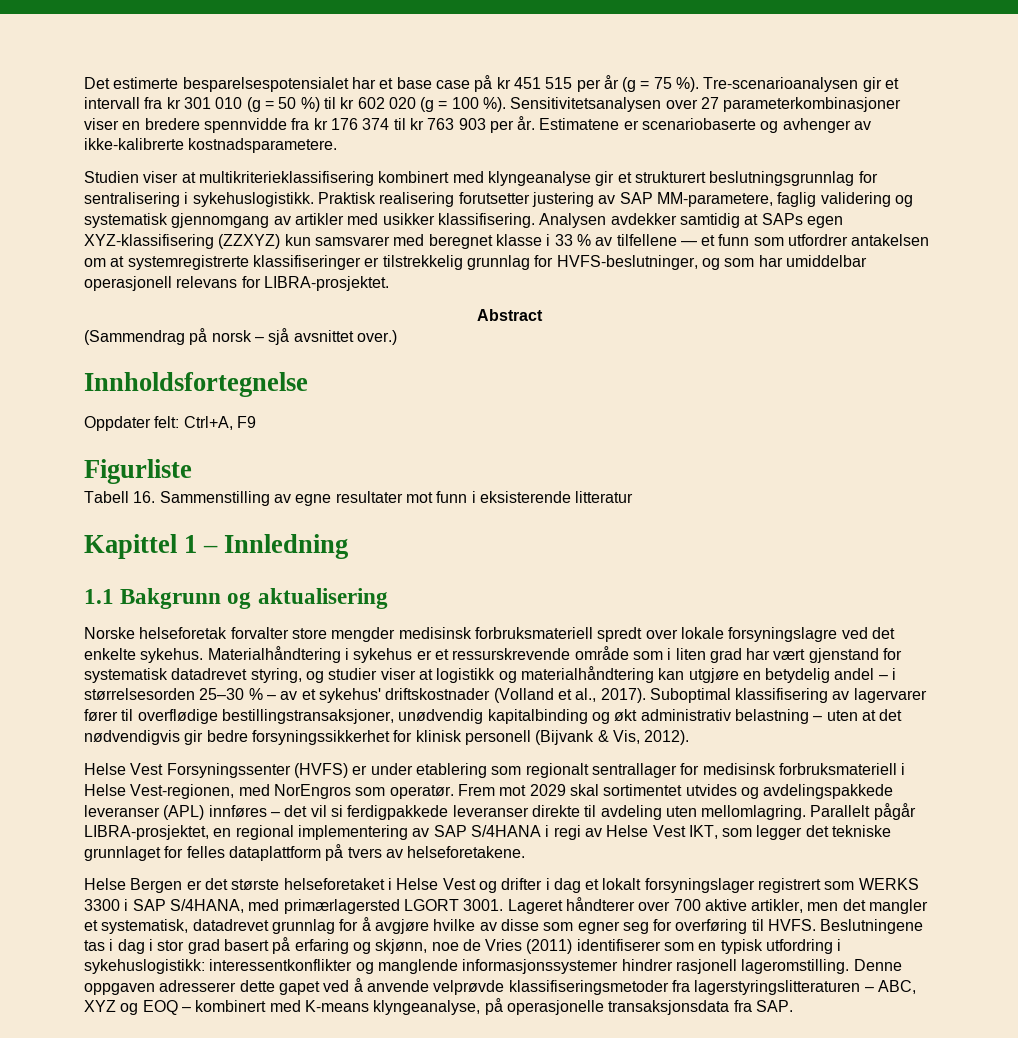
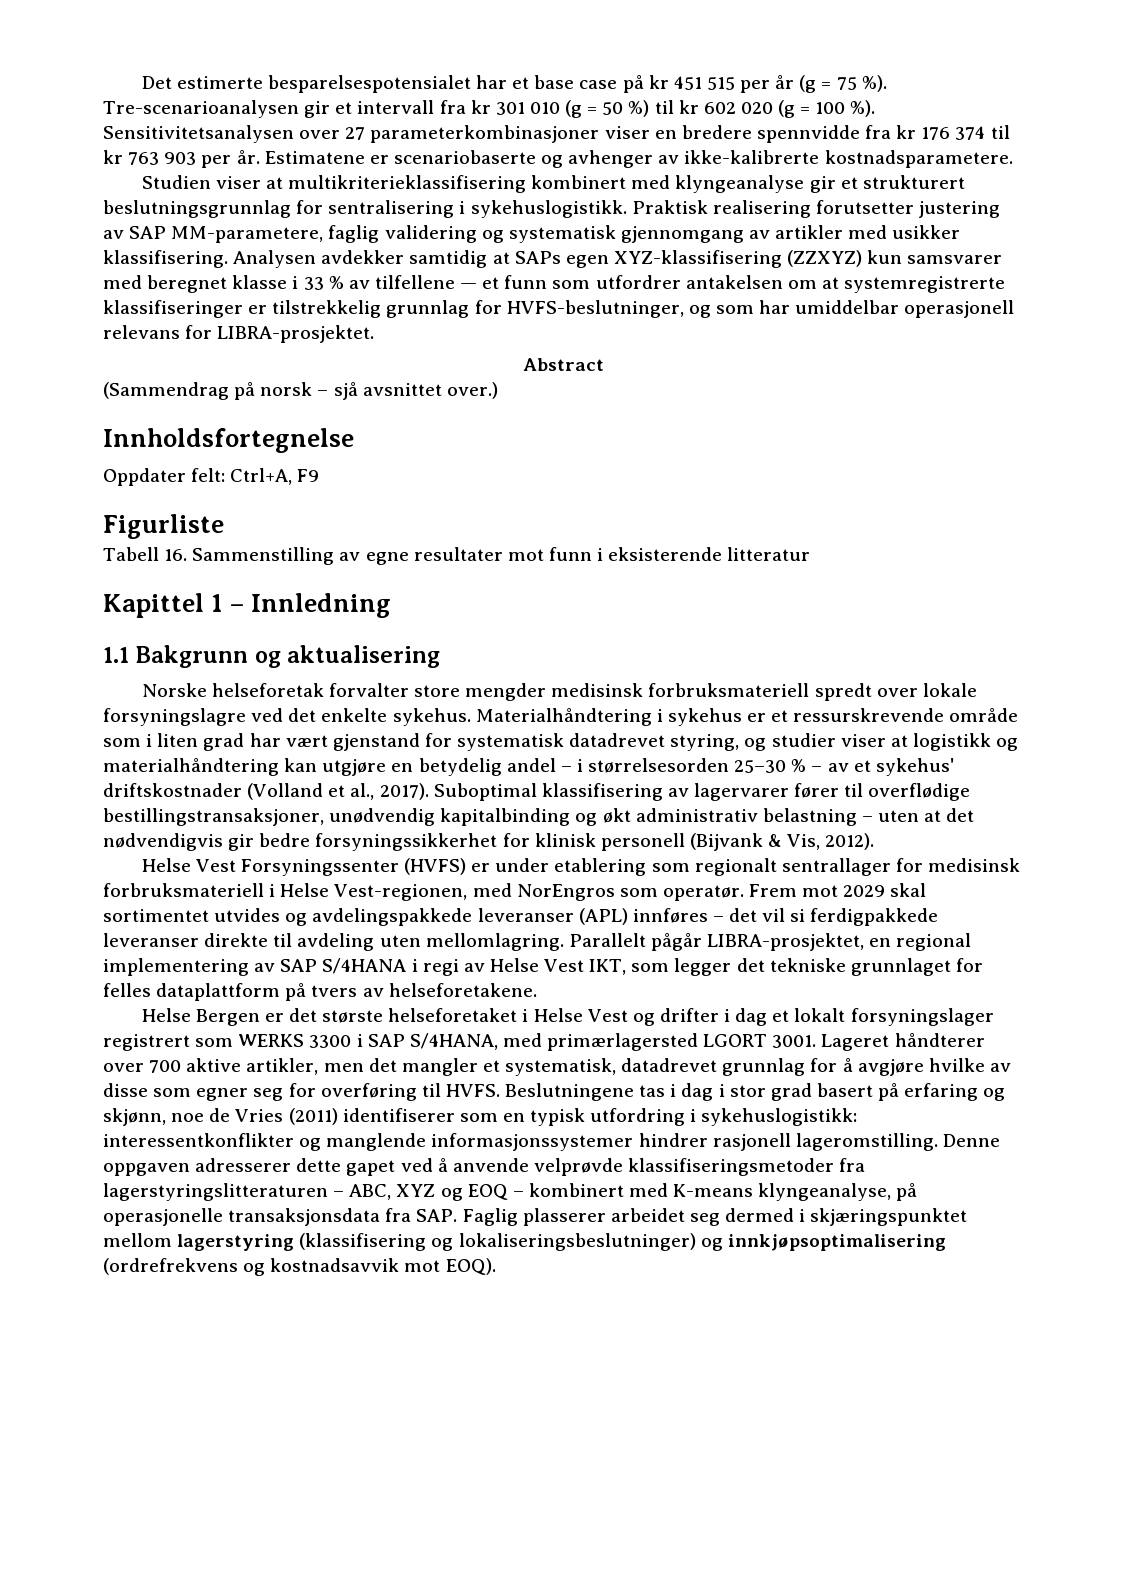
(793, 1006) none -> [462,1208,968,1226] [103,1233,946,1251] [103,1258,496,1276] Faglig plasserer arbeidet seg dermed i skjæringspunktet mellom lagerstyring (klassifisering og lokaliseringsbeslutninger) og innkjøpsoptimalisering (ordrefrekvens og kostnadsavvik mot EOQ).

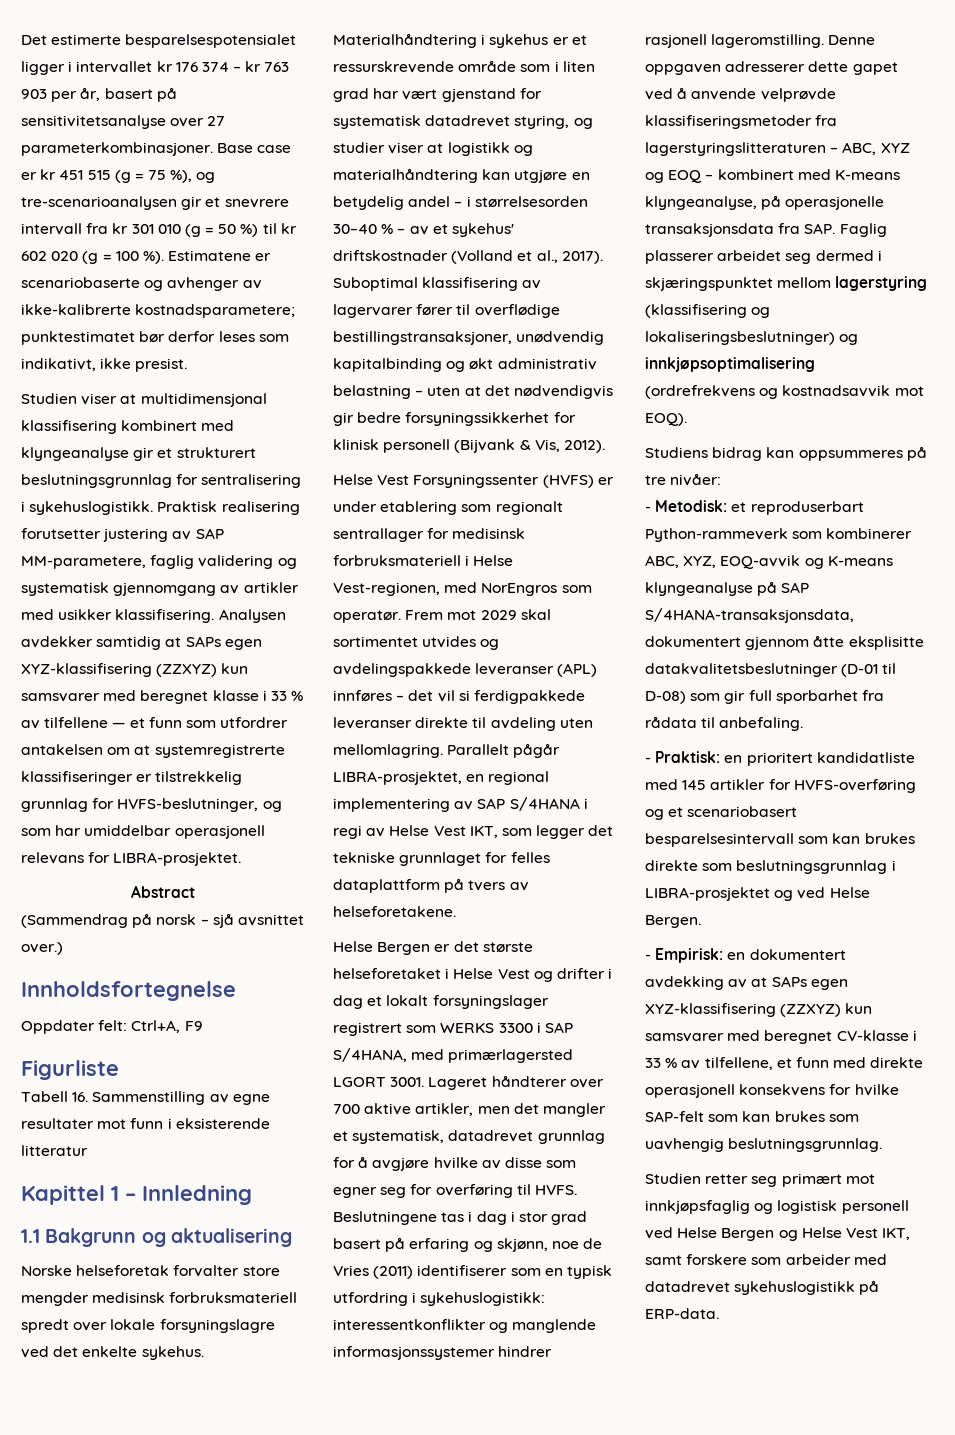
[476,75,644,93] har et base case på -> [21,61,290,75] [21,87,177,102] [21,115,226,129] [21,142,292,156] [21,172,37,180] ligger i intervallet kr 176 374 – kr 763 903 per år, basert på sensitivitetsanalyse over 27 parameterkombinasjoner. Base case er
[740,75,795,93] per år -> (111, 175) none
[861,75,887,92] [103,100,353,118] %). Tre-scenarioanalysen gir et -> [170,170,216,183] [21,196,289,210] %), og tre-scenarioanalysen gir et snevrere
[103,125,1010,143] [103,150,260,168] Sensitivitetsanalysen over 27 parameterkombinasjoner viser en bredere spennvidde fra kr 176 374 til kr 763 903 per år. -> (164, 257) none
[824,150,1013,168] kostnadsparametere. -> [135,304,296,318] [21,331,289,345] [21,358,188,372] kostnadsparametere; punktestimatet bør derfor leses som indikativt, ikke presist.
[288,175,527,193] multikriterieklassifisering -> [140,393,267,407] [21,420,117,434] multidimensjonal klassifisering
[734,760,787,773] 25–30 -> [333,224,377,234] 30–40
(496, 1266) none -> [645,446,927,461] [645,473,722,486] [645,500,864,515] [645,528,913,542] [645,555,893,569] [645,581,810,596] [645,608,854,623] [645,635,924,650] [645,663,897,677] [645,690,884,704] [645,716,804,731] [645,751,915,766] [645,779,916,793] [645,806,798,820] [645,833,915,847] [645,860,896,874] [645,887,870,901] [645,915,701,928] [645,948,846,963] [645,976,848,990] [645,1003,873,1017] [645,1030,917,1044] [645,1057,924,1070] [645,1084,899,1098] [645,1111,859,1122] [645,1138,883,1152] [645,1173,875,1187] [645,1200,909,1214] [645,1227,911,1241] [645,1254,887,1265] [645,1280,880,1295] [645,1308,719,1319] // Studiens bidrag kan oppsummeres på tre nivåer: // - Metodisk: et reproduserbart Python-rammeverk som kombinerer ABC, XYZ, EOQ-avvik og K-means klyngeanalyse på SAP S/4HANA-transaksjonsdata, dokumentert gjennom åtte eksplisitte datakvalitetsbeslutninger (D-01 til D-08) som gir full sporbarhet fra rådata til anbefaling. // - Praktisk: en prioritert kandidatliste med 145 artikler for HVFS-overføring og et scenariobasert besparelsesintervall som kan brukes direkte som beslutningsgrunnlag i LIBRA-prosjektet og ved Helse Bergen. // - Empirisk: en dokumentert avdekking av at SAPs egen XYZ-klassifisering (ZZXYZ) kun samsvarer med beregnet CV-klasse i 33 % av tilfellene, et funn med direkte operasjonell konsekvens for hvilke SAP-felt som kan brukes som uavhengig beslutningsgrunnlag. // Studien retter seg primært mot innkjøpsfaglig og logistisk personell ved Helse Bergen og Helse Vest IKT, samt forskere som arbeider med datadrevet sykehuslogistikk på ERP-data.

